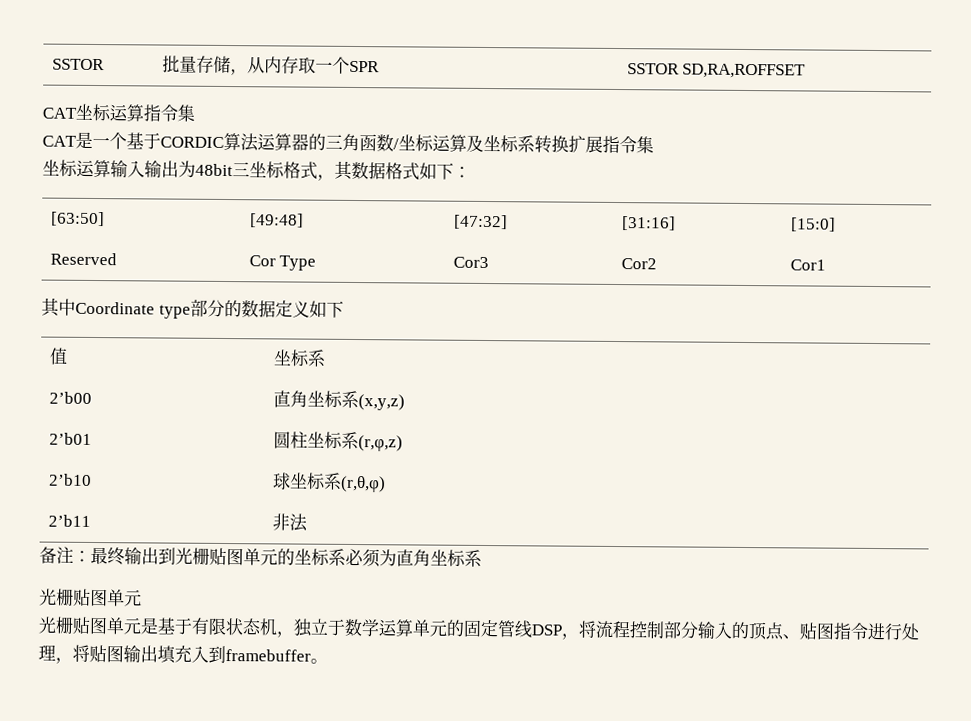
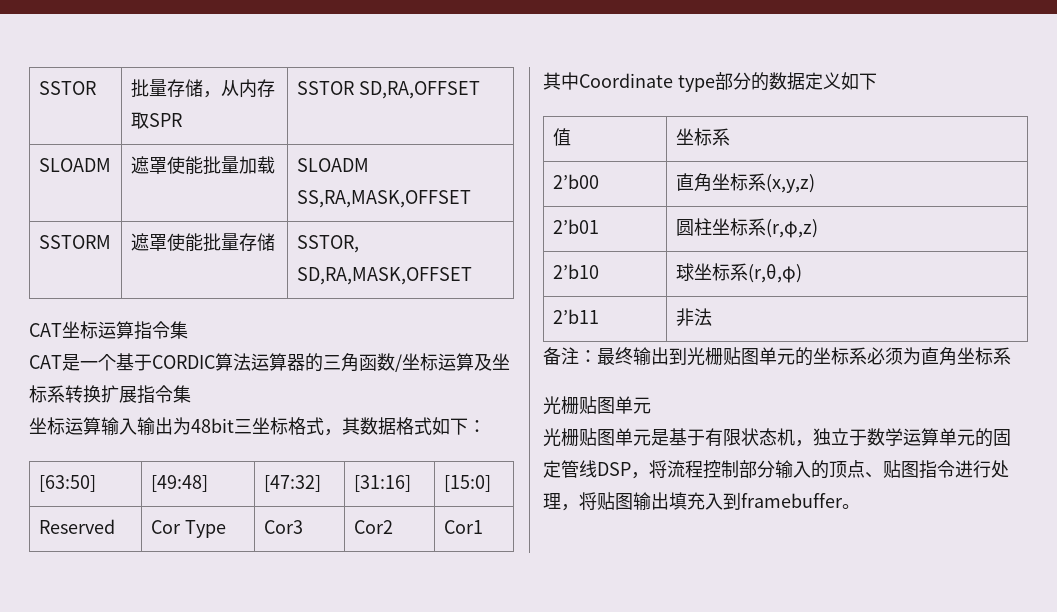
[314,56,350,74] 一个 -> (149, 120) none
[682,63,807,79] SD,RA,ROFFSET -> [358,81,480,99] [38,158,111,172] [130,156,275,175] [296,158,369,172] [296,190,471,208] [38,235,111,249] [130,233,275,252] [296,235,359,253] [296,267,472,285] SD,RA,OFFSET // SLOADM | 遮罩使能批量加载 | SLOADM SS,RA,MASK,OFFSET // SSTORM | 遮罩使能批量存储 | SSTOR, SD,RA,MASK,OFFSET

